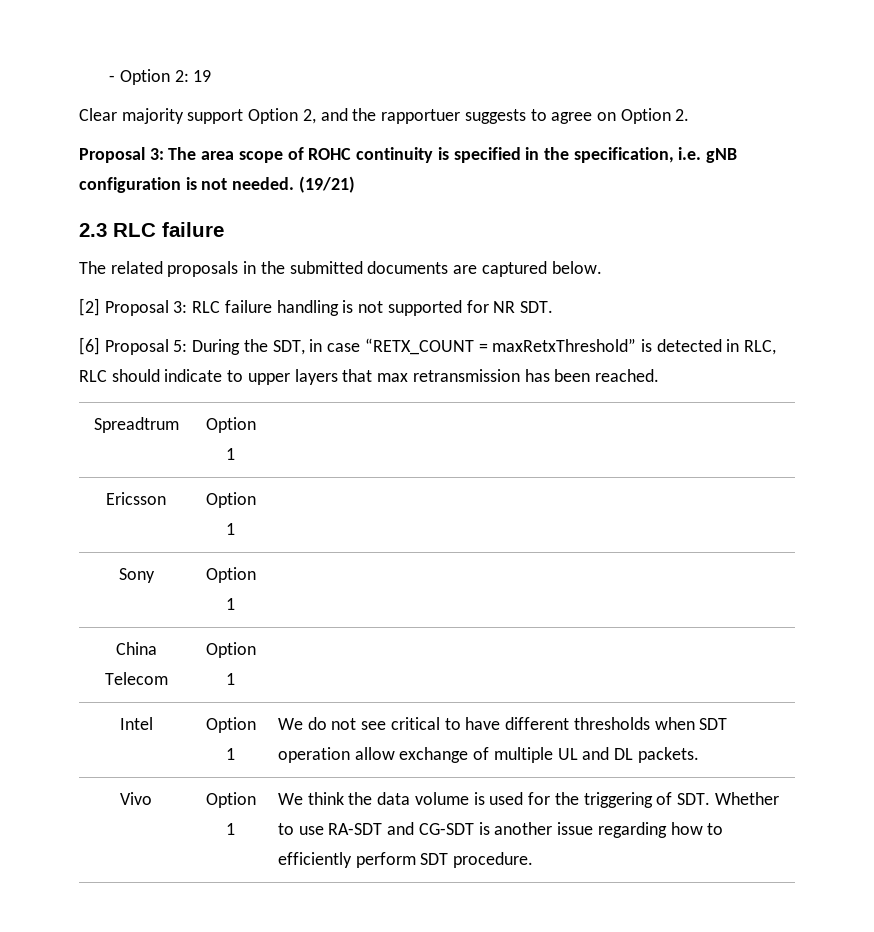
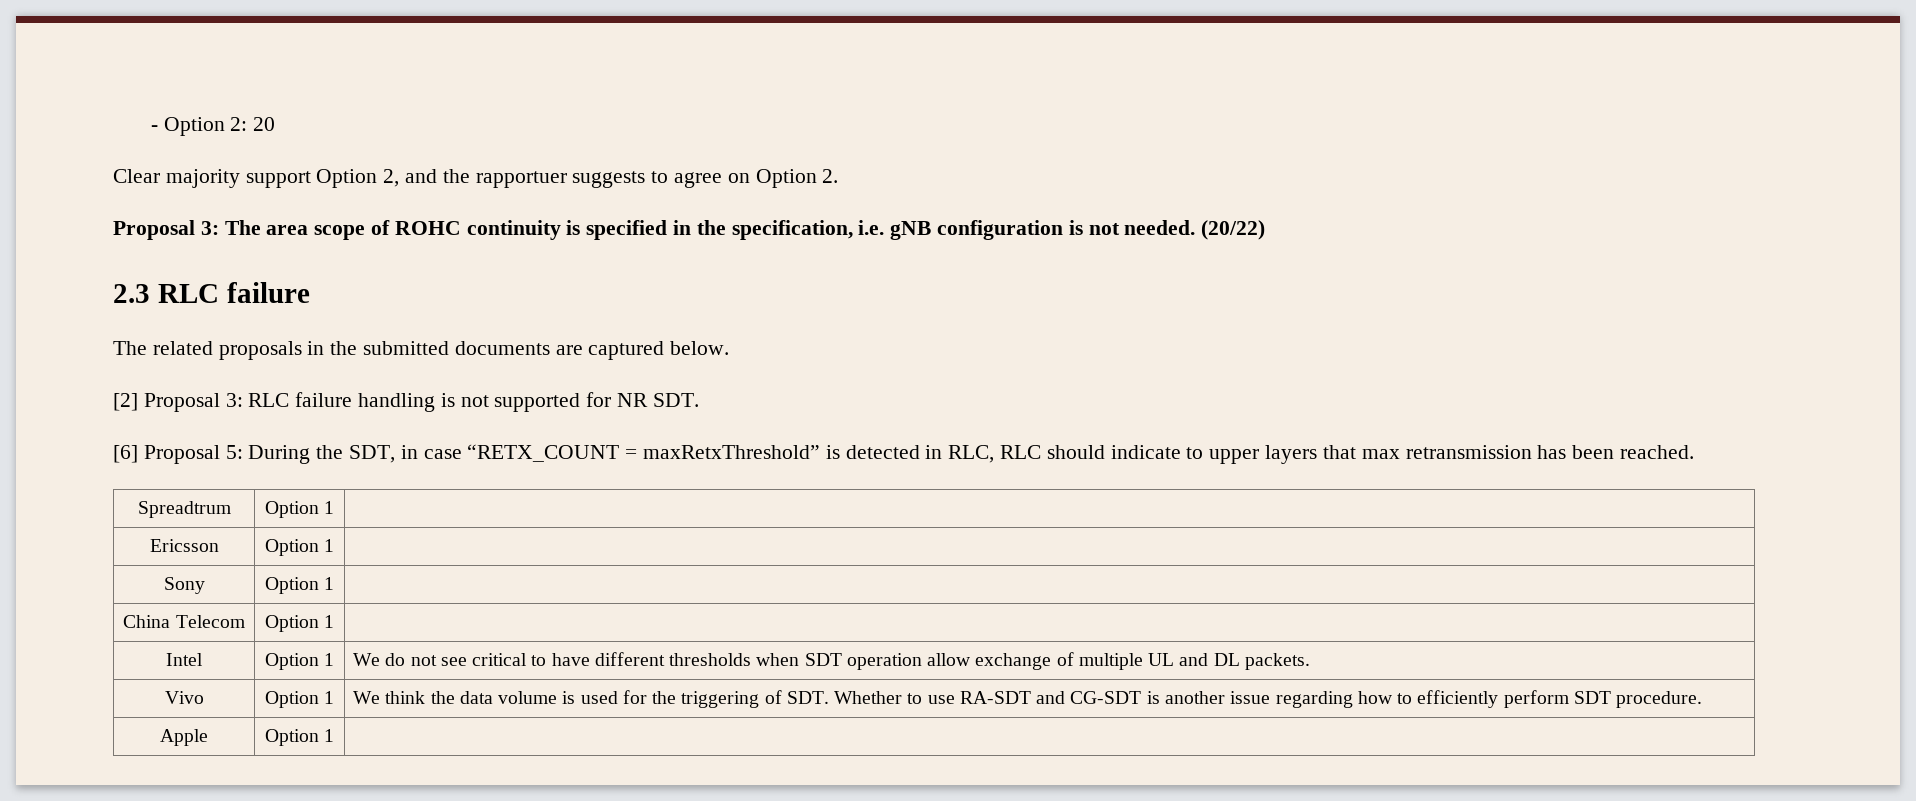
[193,70,212,82] 19 -> [253,117,276,131] 20
[298,176,355,193] (19/21) -> [1201,220,1266,240] (20/22)
(534, 860) none -> [160,729,208,746] [264,729,335,746] // Apple | Option 1 |

